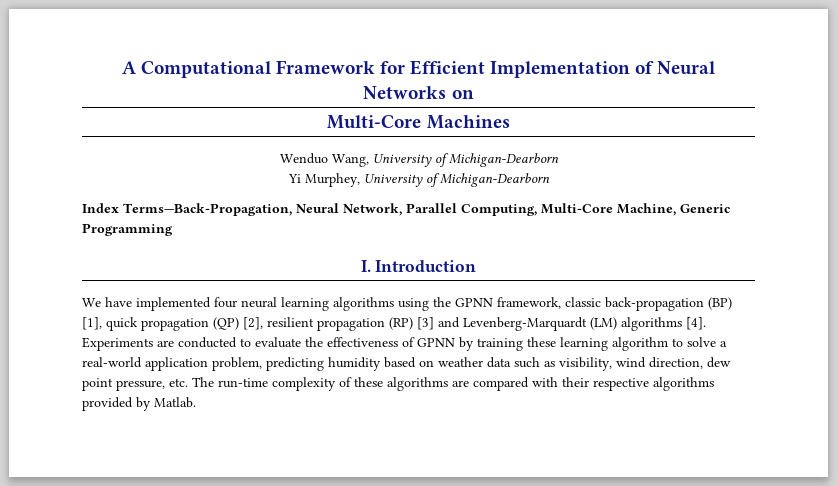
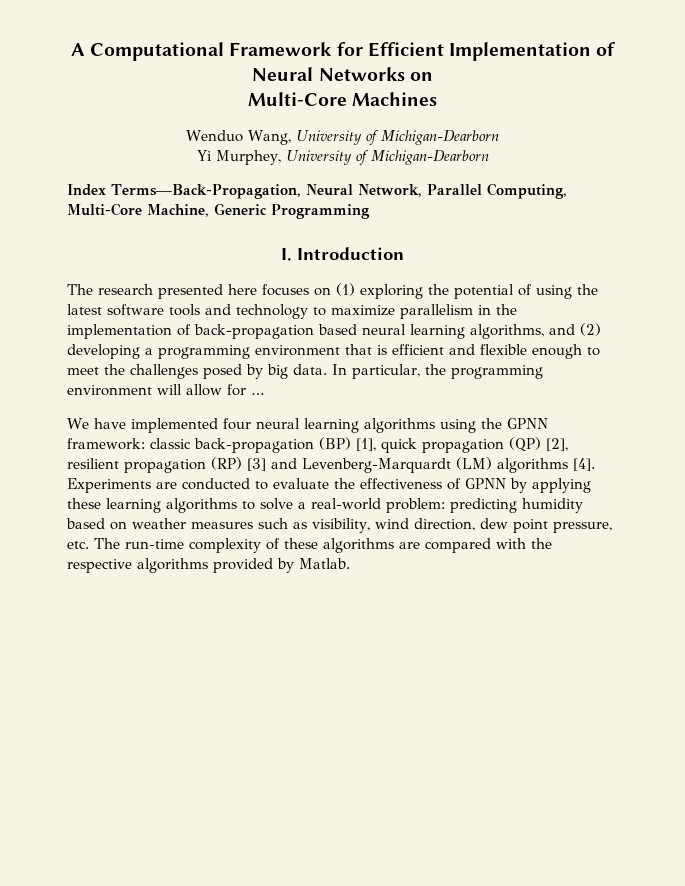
(477, 266) none -> [67,283,598,299] [67,304,517,319] [67,323,601,339] [67,344,600,359] [67,364,543,379] [67,384,264,396] // The research presented here focuses on (1) exploring the potential of using the latest software tools and technology to maximize parallelism in the implementation of back-propagation based neural learning algorithms, and (2) developing a programming environment that is efficient and flexible enough to meet the challenges posed by big data. In particular, the programming environment will allow for …
[497,297,561,309] framework, -> [67,438,145,450] framework:
[477,338,523,351] training -> [532,478,591,493] applying
[612,337,668,351] algorithm -> [166,498,237,513] algorithms
[145,357,262,371] application problem, -> [386,498,445,513] problem:
[487,357,511,368] data -> [191,522,253,529] measures
[562,377,589,387] their -> [531,538,552,549] the

